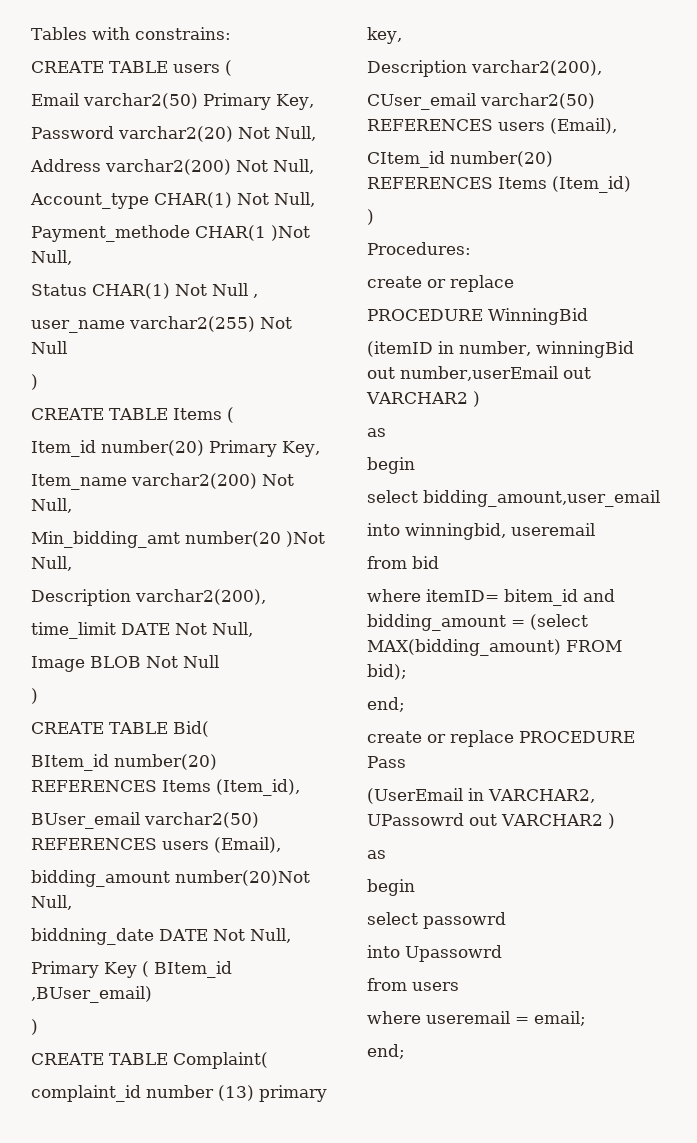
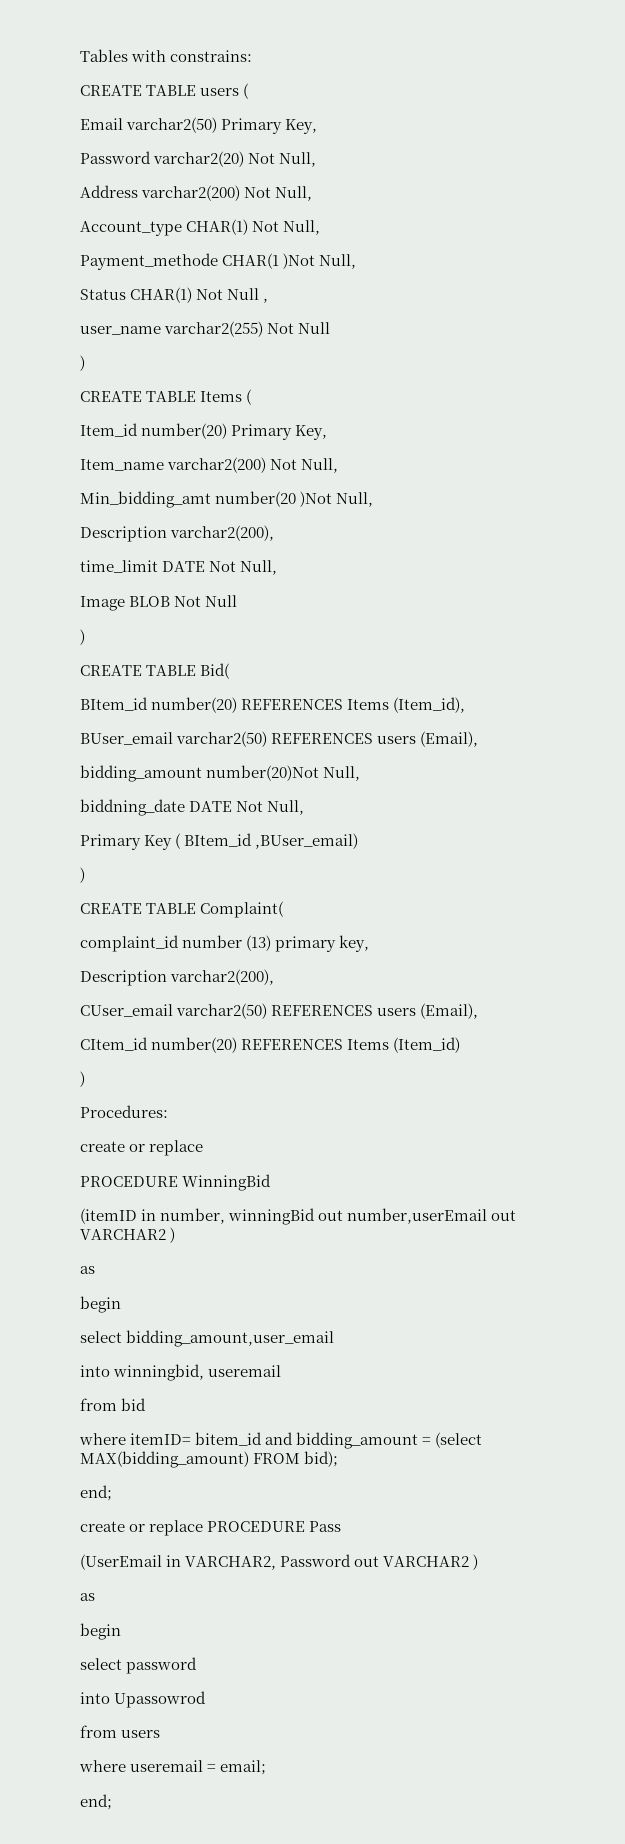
[367,813,615,829] [367,850,386,859] [367,879,415,896] [367,912,506,929] [367,945,502,962] UPassowrd out VARCHAR2 ) // as // begin // select passowrd // into Upassowrd -> [280,1554,479,1570] [80,1593,95,1601] [80,1623,121,1640] [80,1657,198,1674] [80,1691,207,1708] Password out VARCHAR2 ) // as // begin // select password // into Upassowrod

